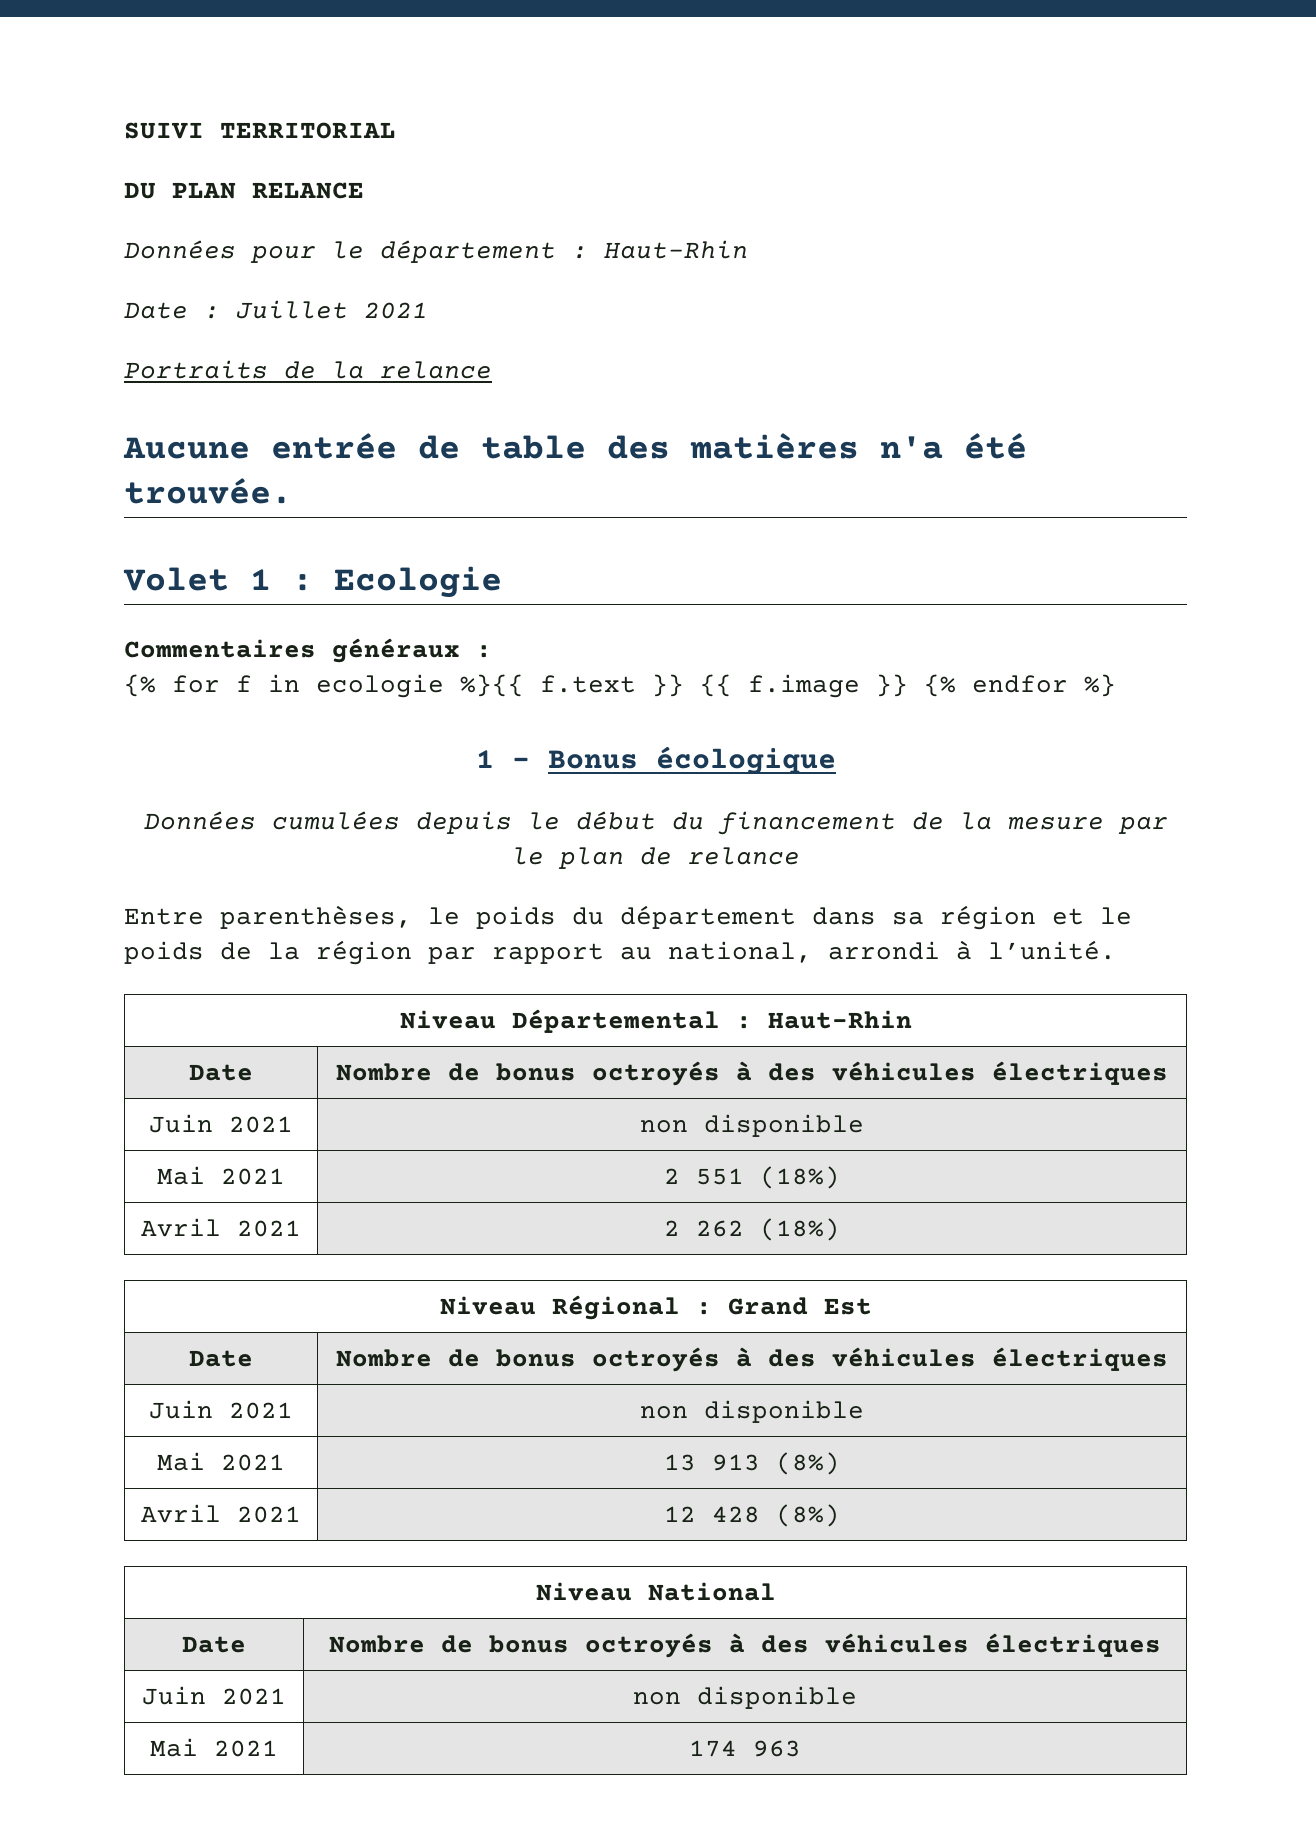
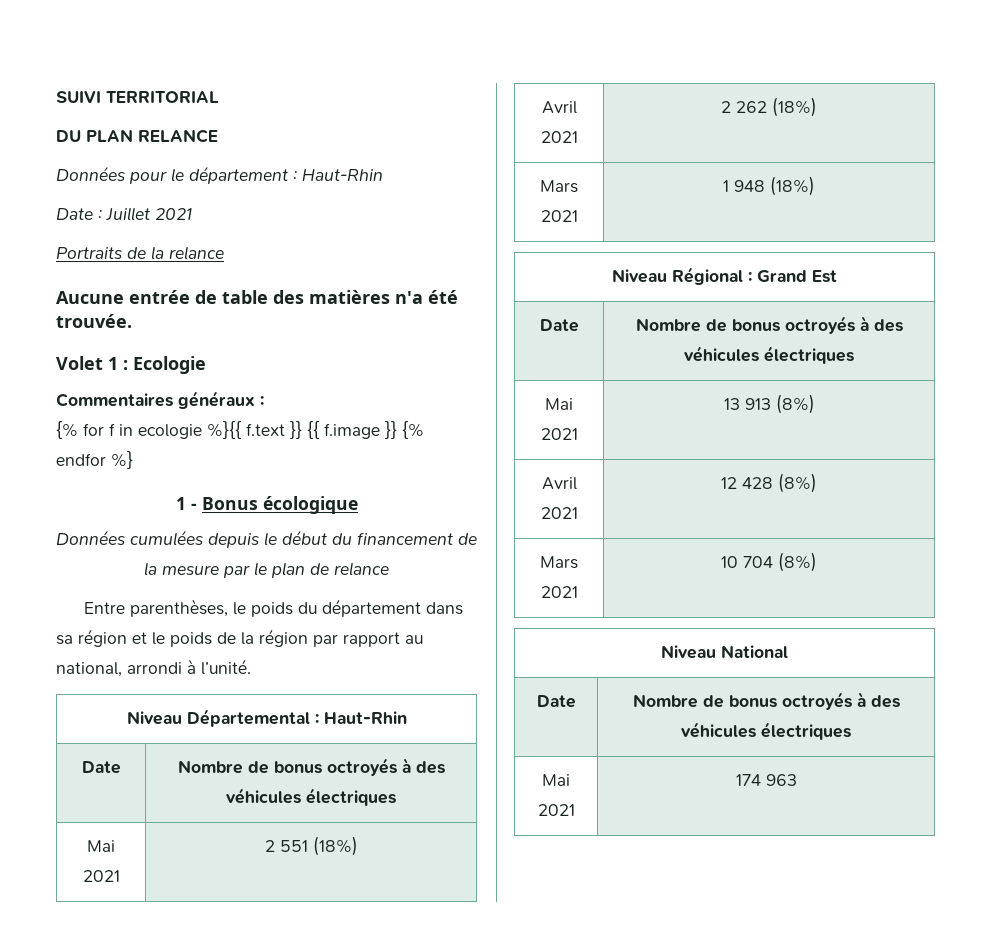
[149,1114,293,1133] [640,1114,864,1137] // Juin 2021 | non disponible -> (396, 797) none
(840, 1229) none -> [540,180,578,193] [540,210,578,222] [723,176,815,196] // Mars 2021 | 1 948 (18%)
[149,1400,293,1419] [640,1400,864,1423] // Juin 2021 | non disponible -> (854, 355) none
(840, 1515) none -> [540,556,578,569] [540,586,578,598] [721,552,817,572] // Mars 2021 | 10 704 (8%)
[142,1686,286,1705] [633,1686,857,1709] // Juin 2021 | non disponible -> (851, 731) none

